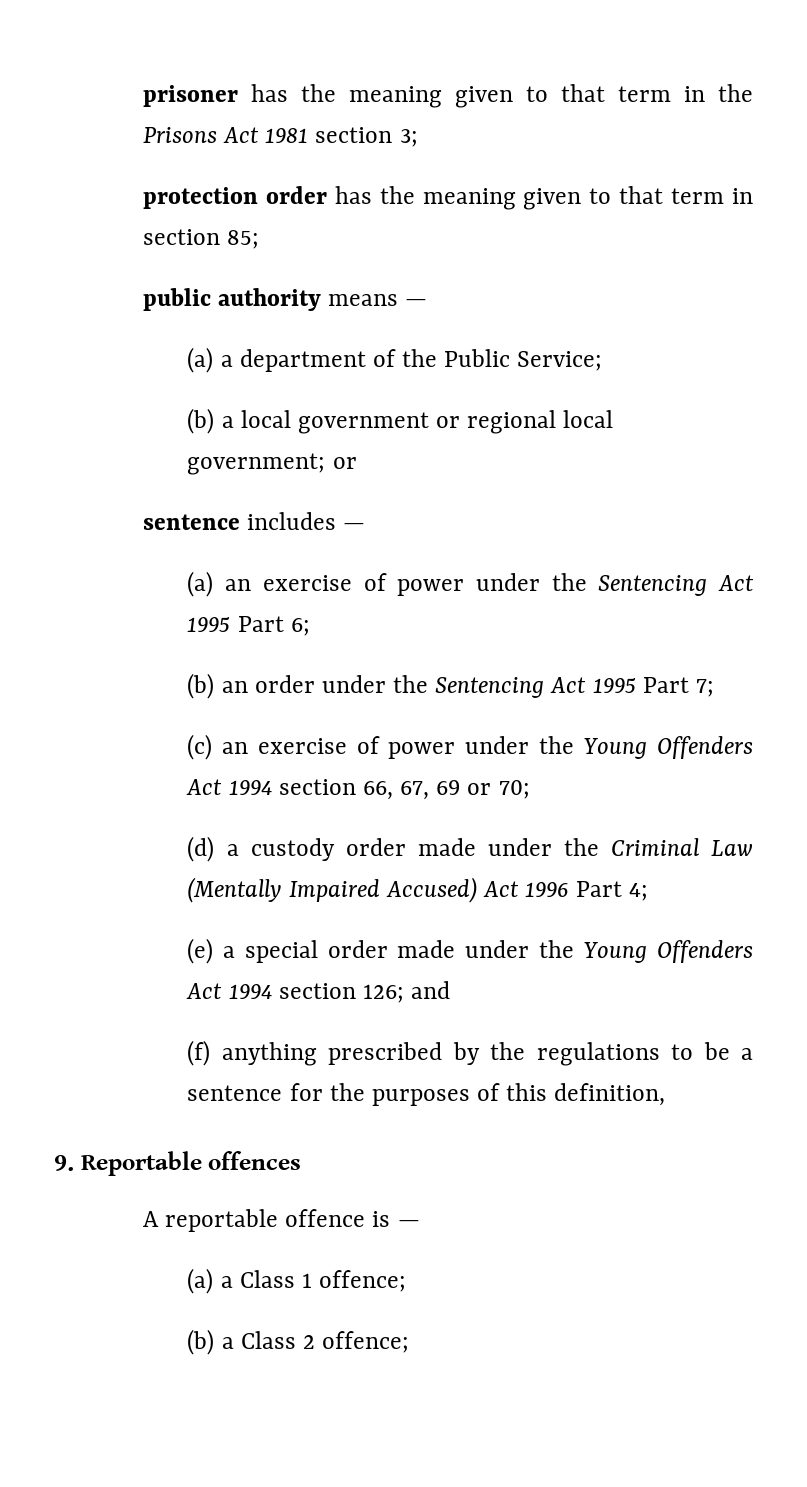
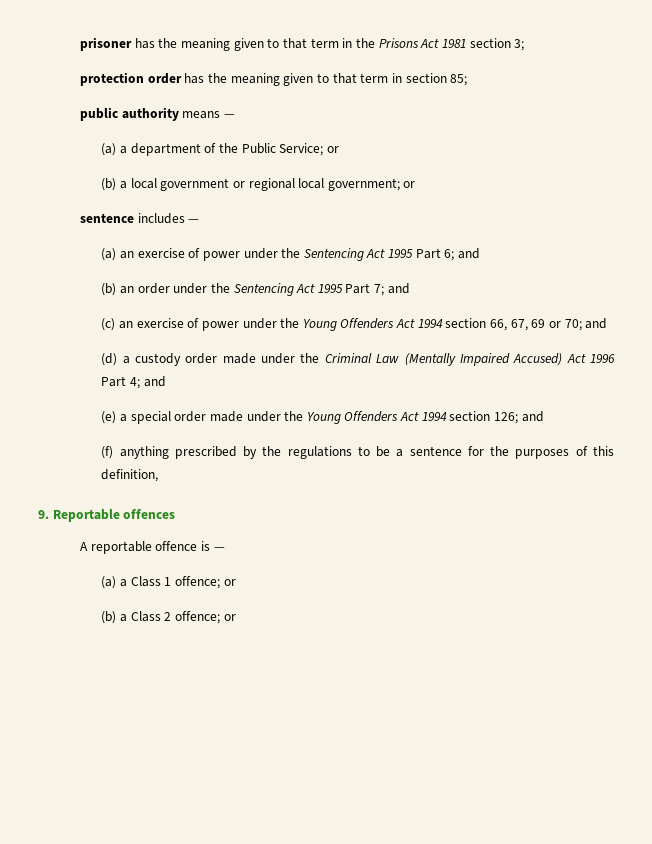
(603, 361) none -> [326,146,339,153] or
(310, 627) none -> [458,248,481,259] and
(714, 688) none -> [387,283,410,294] and
(530, 789) none -> [585,318,608,329] and
(649, 892) none -> [143,376,166,387] and
(407, 1281) none -> [223,579,236,586] or
(410, 1342) none -> [223,614,236,621] or

